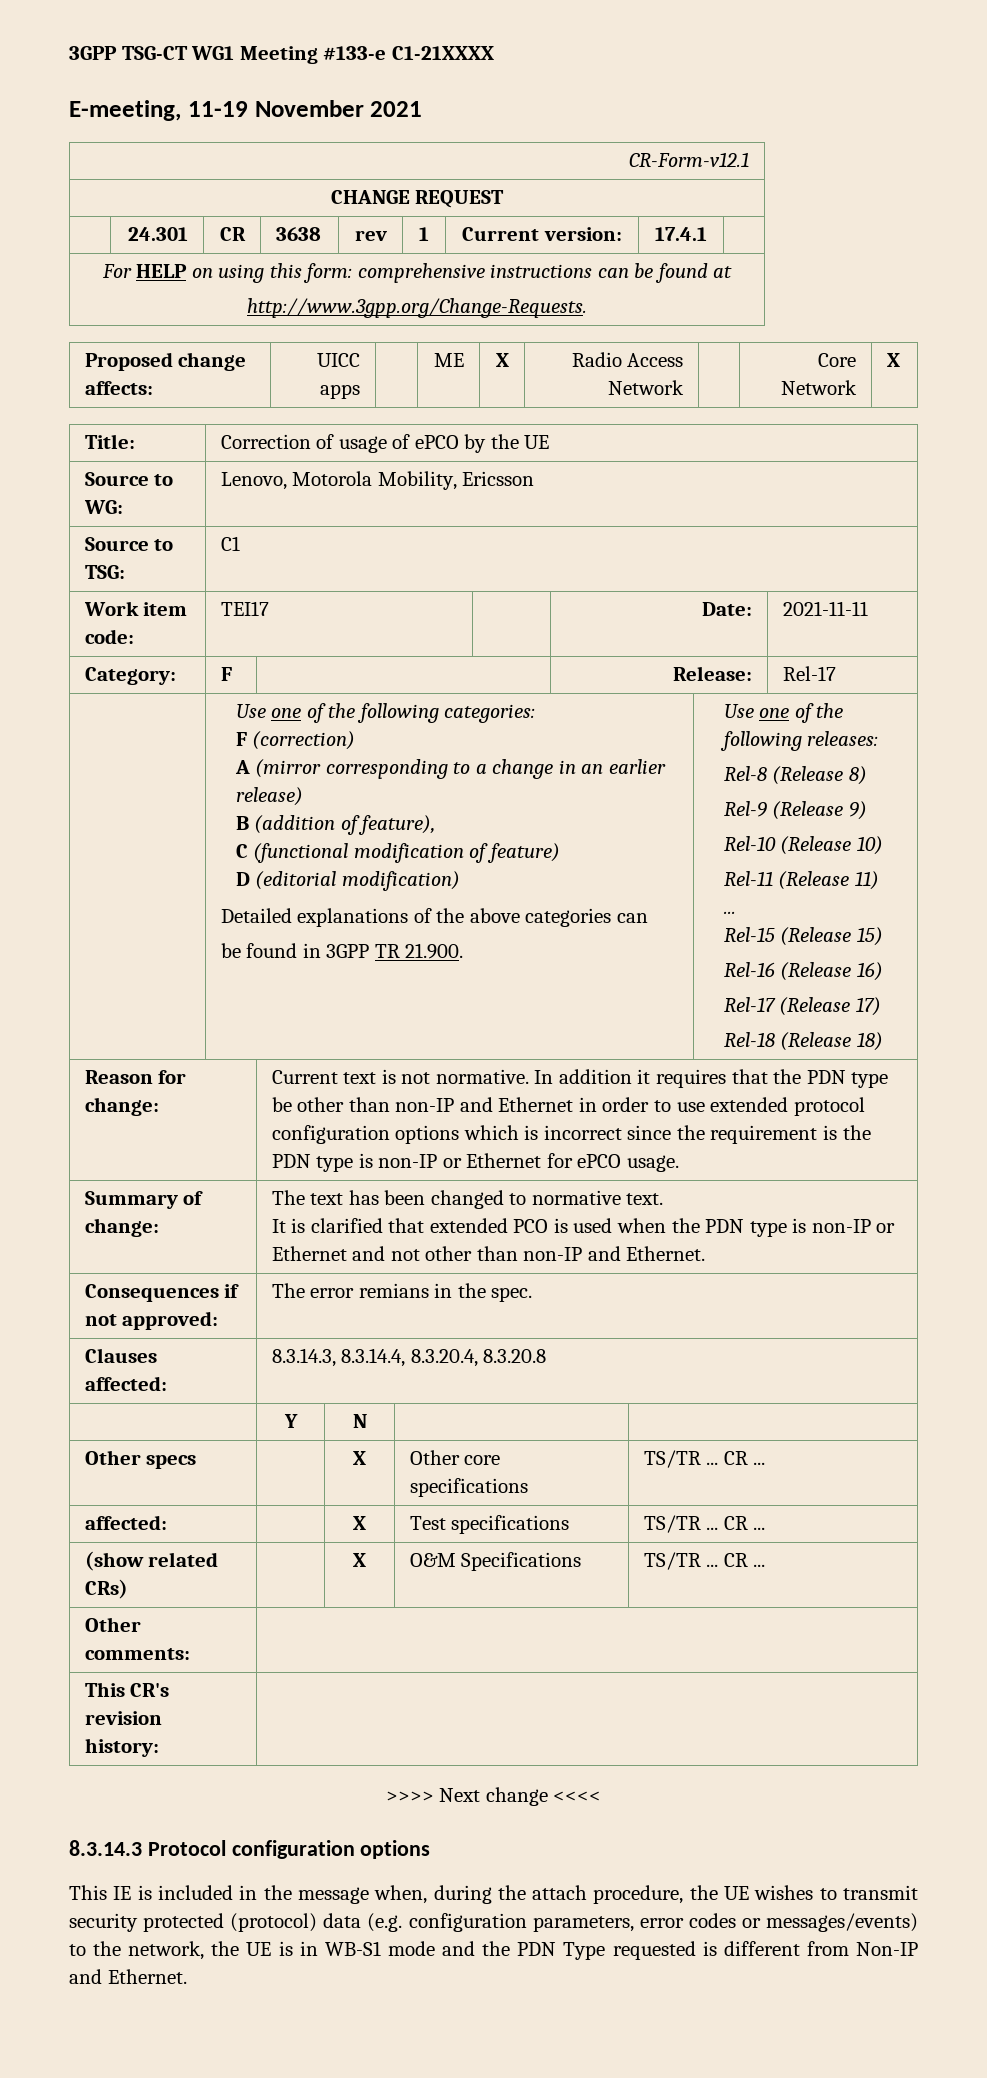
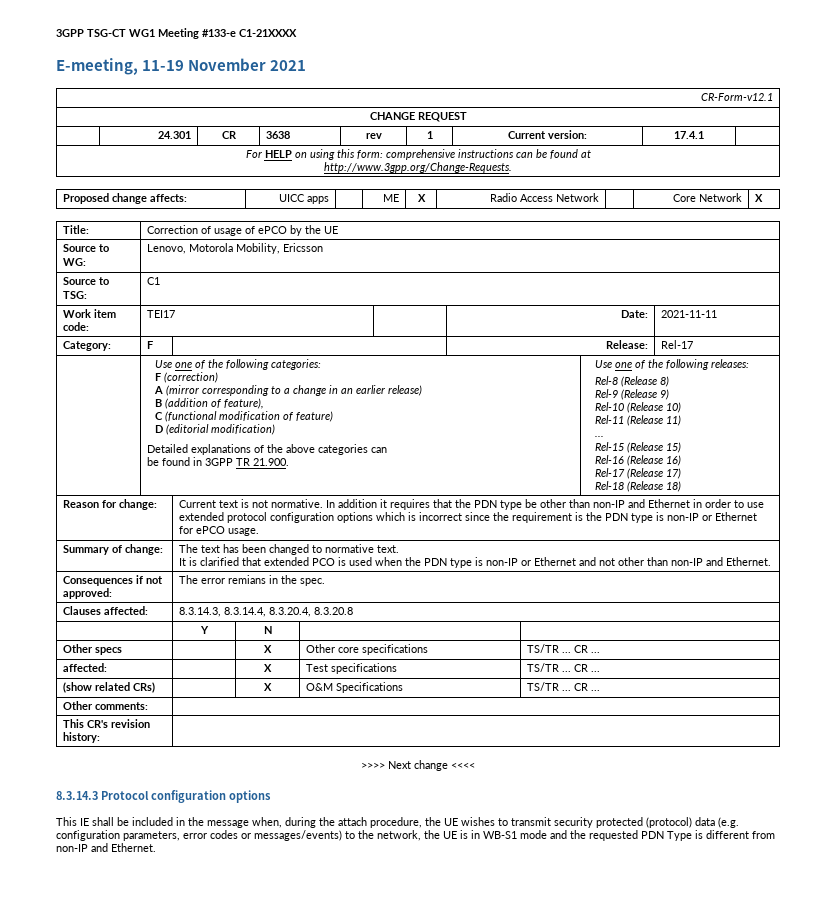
[137,1885,152,1900] is -> [92,817,129,826] shall be
(511, 1948) none -> [589,830,638,841] requested
[612,1941,696,1960] requested -> (692, 836) none
[856,1942,919,1956] Non-IP -> [56,844,88,852] non-IP

